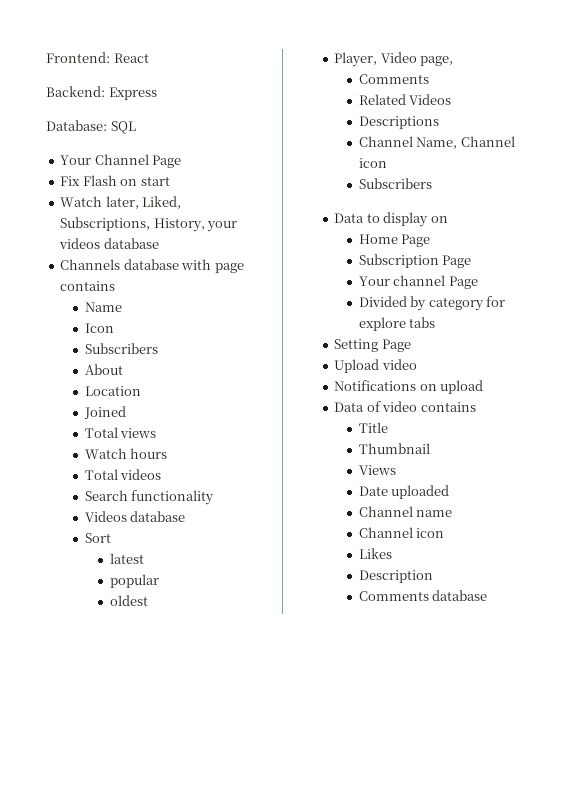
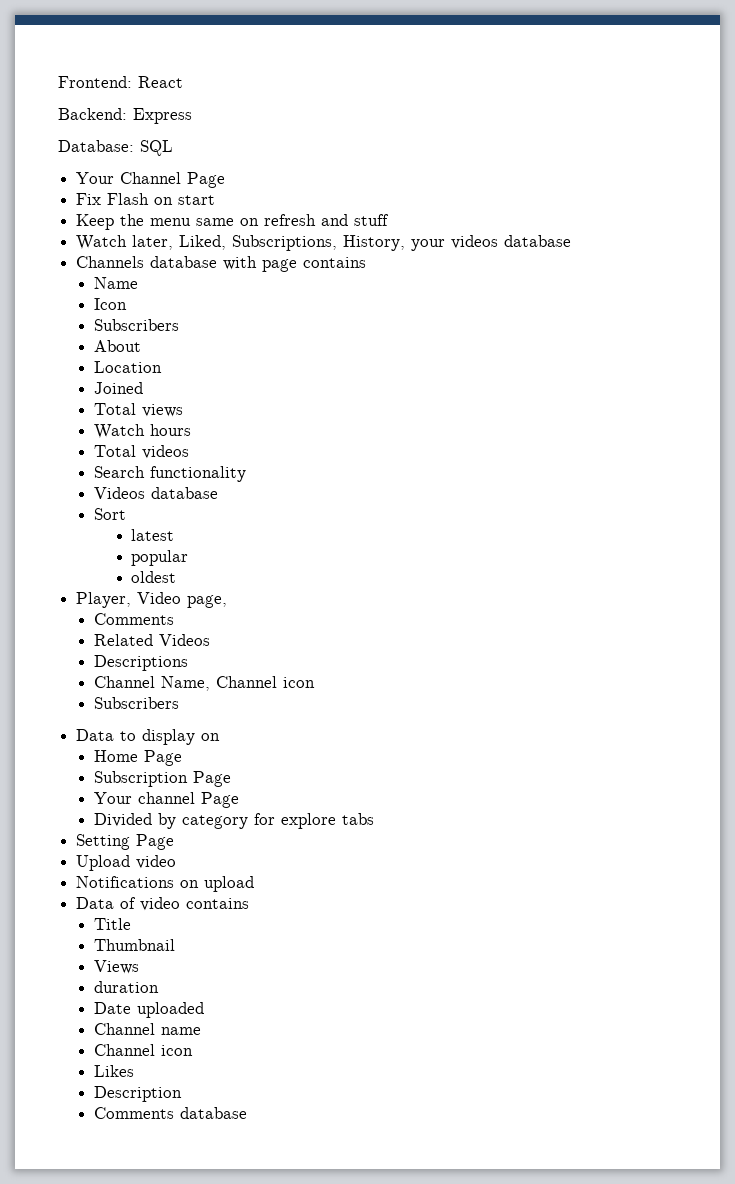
(170, 181) none -> [75,214,389,230] // Keep the menu same on refresh and stuff
(396, 470) none -> [94,981,160,993] // duration

